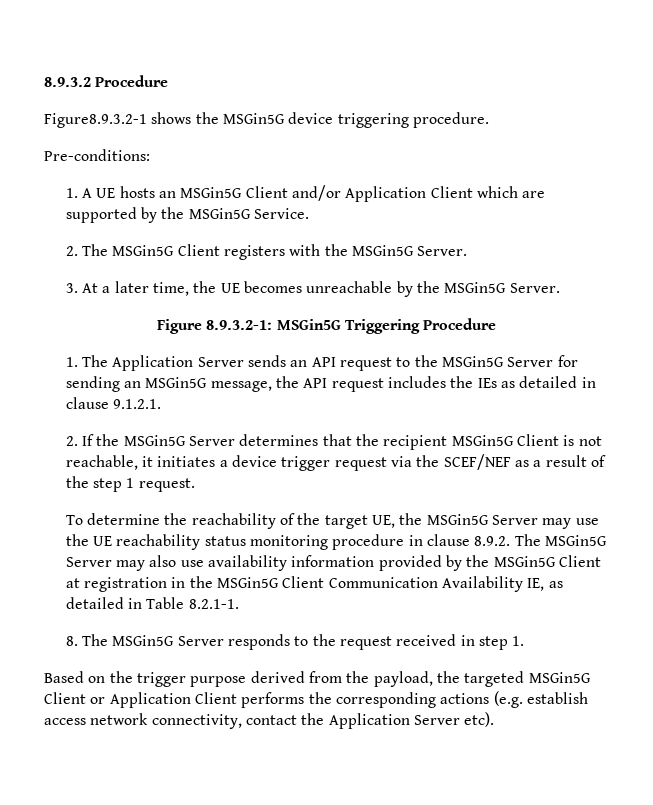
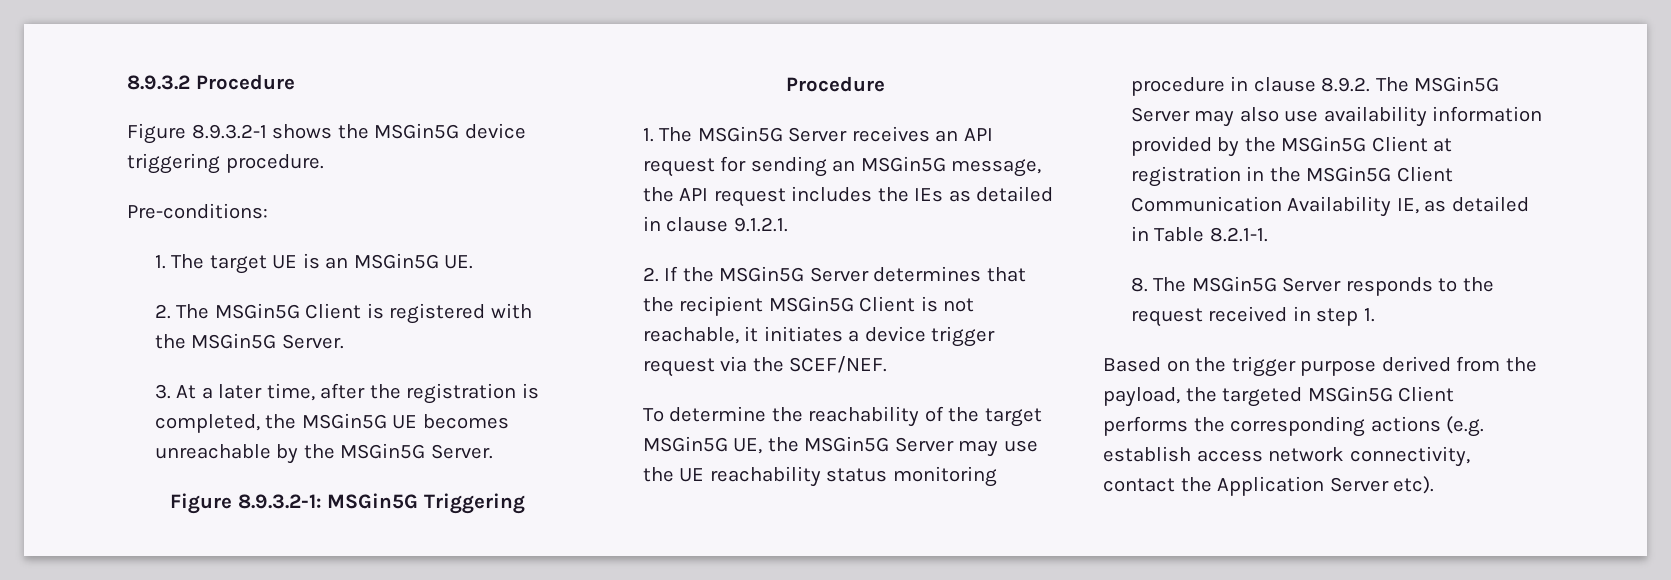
[44,113,147,128] Figure8.9.3.2-1 -> [127,123,267,144] Figure 8.9.3.2-1
[82,185,546,202] [65,207,310,223] A UE hosts an MSGin5G Client and/or Application Client which are supported by the MSGin5G Service. -> [171,253,474,274] The target UE is an MSGin5G UE.
[224,245,286,260] registers -> [366,303,486,324] is registered
[193,281,217,293] the -> [320,383,539,404] [154,413,387,433] after the registration is completed, the MSGin5G
[112,355,554,371] Application Server sends an API request to the MSGin5G Server -> [697,126,993,142] [642,158,715,177] MSGin5G Server receives an API request
[443,454,607,470] [65,476,195,492] SCEF/NEF as a result of the step 1 request. -> [789,356,888,373] SCEF/NEF.
(368, 522) none -> [642,436,728,452] MSGin5G
[90,692,237,708] or Application Client -> (1455, 394) none

